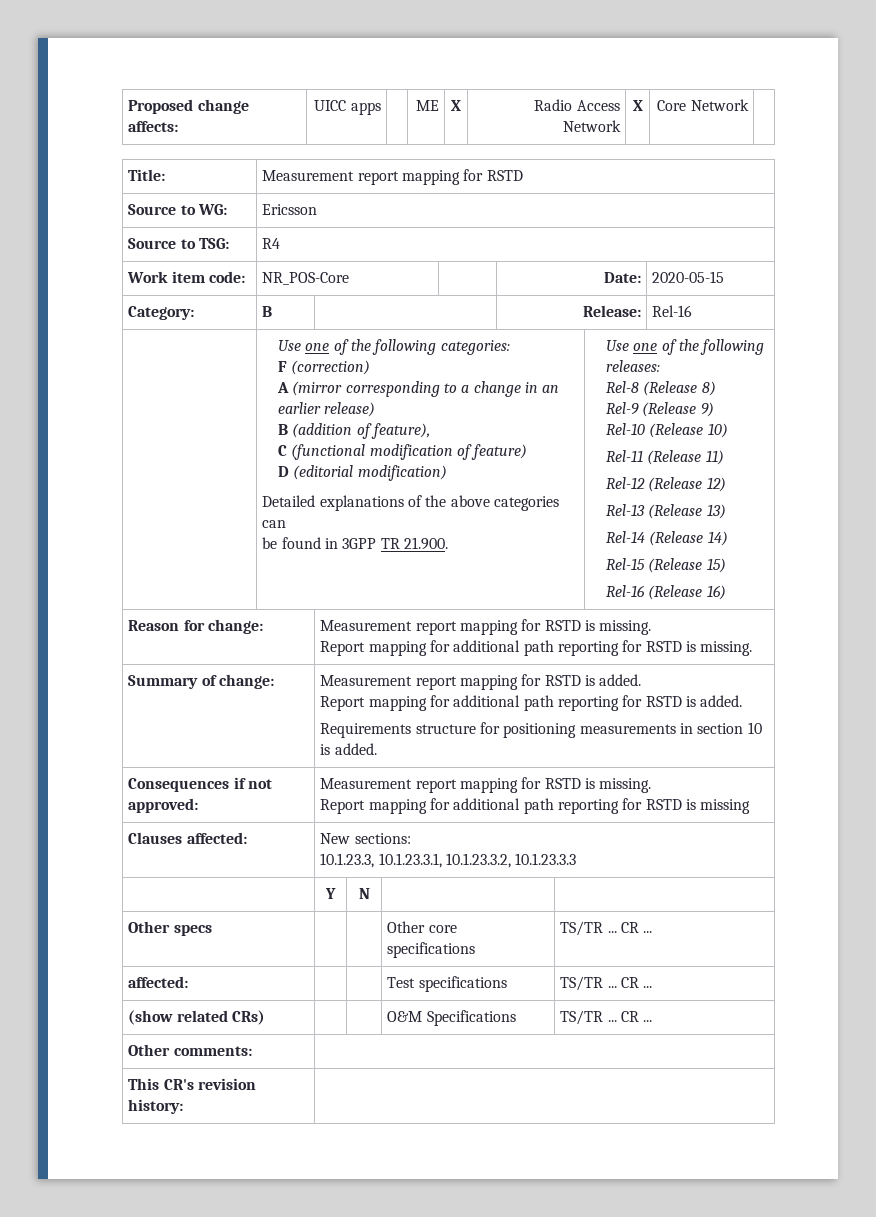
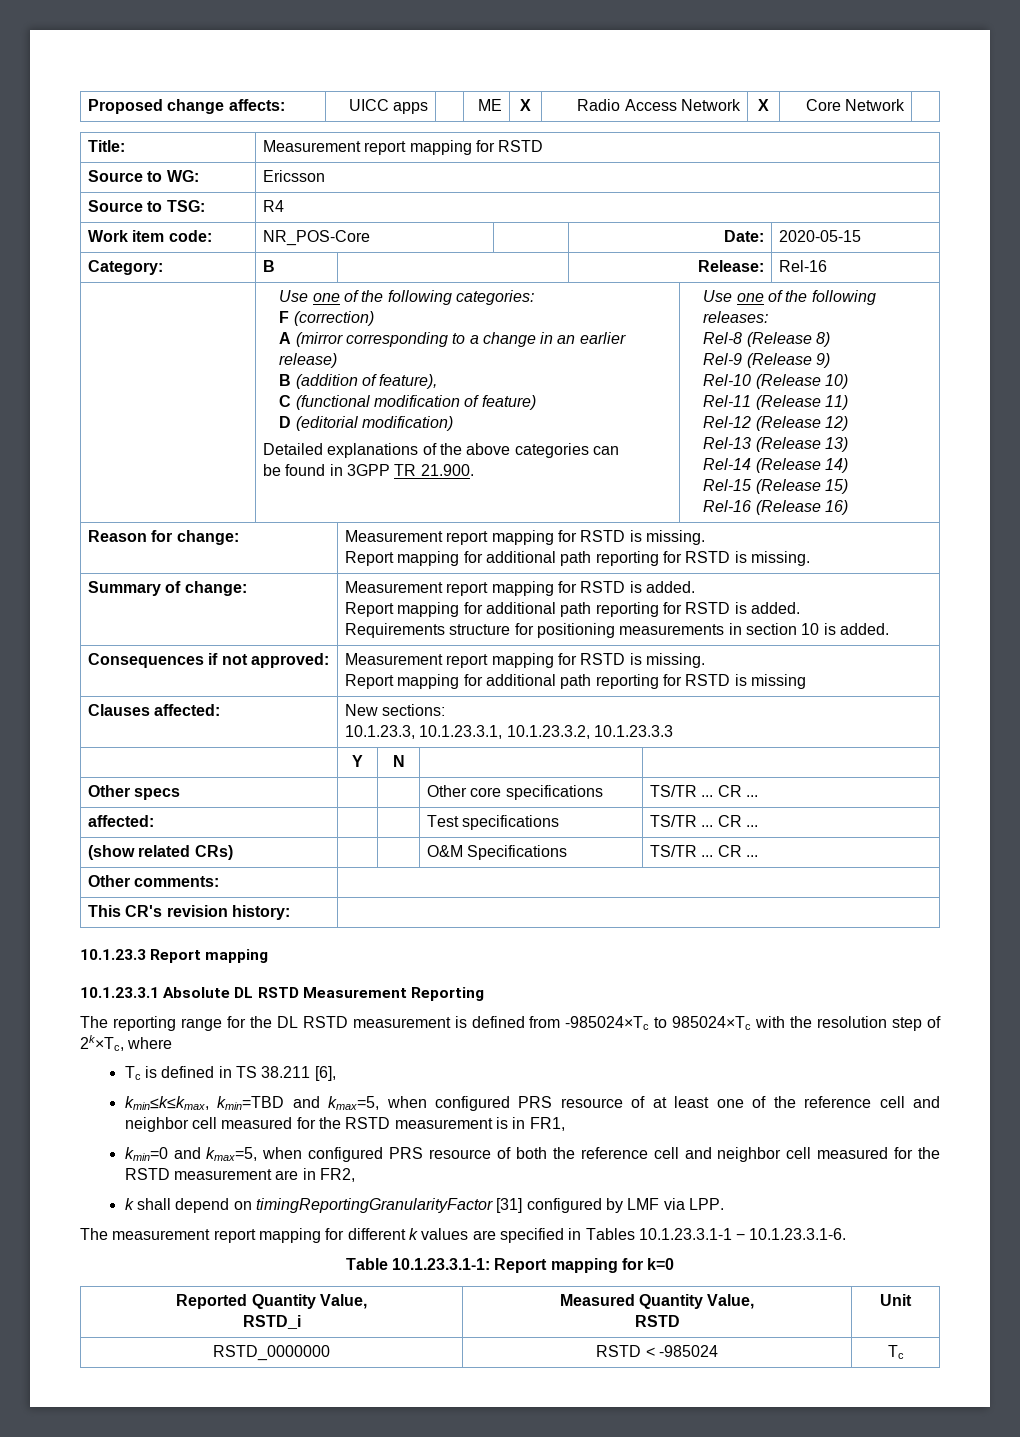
(184, 1106) none -> [80,949,269,963] [80,987,484,1001] [80,1016,942,1031] [80,1035,173,1051] [124,1066,336,1081] [124,1096,940,1111] [124,1117,565,1132] [124,1147,941,1162] [124,1168,355,1182] [124,1198,724,1213] [80,1228,847,1243] [345,1258,675,1273] [176,1294,367,1309] [242,1315,301,1329] [559,1294,755,1309] [634,1315,680,1327] [880,1294,912,1306] [213,1345,330,1361] [596,1345,718,1357] [887,1345,904,1359] // 10.1.23.3 Report mapping // 10.1.23.3.1 Absolute DL RSTD Measurement Reporting // The reporting range for the DL RSTD measurement is defined from -985024×Tc to 985024×Tc with the resolution step of 2k×Tc, where // Tc is defined in TS 38.211 [6], // kmin≤k≤kmax, kmin=TBD and kmax=5, when configured PRS resource of at least one of the reference cell and neighbor cell measured for the RSTD measurement is in FR1, // kmin=0 and kmax=5, when configured PRS resource of both the reference cell and neighbor cell measured for the RSTD measurement are in FR2, // k shall depend on timingReportingGranularityFactor [31] configured by LMF via LPP. // The measurement report mapping for different k values are specified in Tables 10.1.23.3.1-1 − 10.1.23.3.1-6. // Table 10.1.23.3.1-1: Report mapping for k=0 // Reported Quantity Value, // RSTD_i | Measured Quantity Value, // RSTD | Unit // RSTD_0000000 | RSTD < -985024 | Tc

